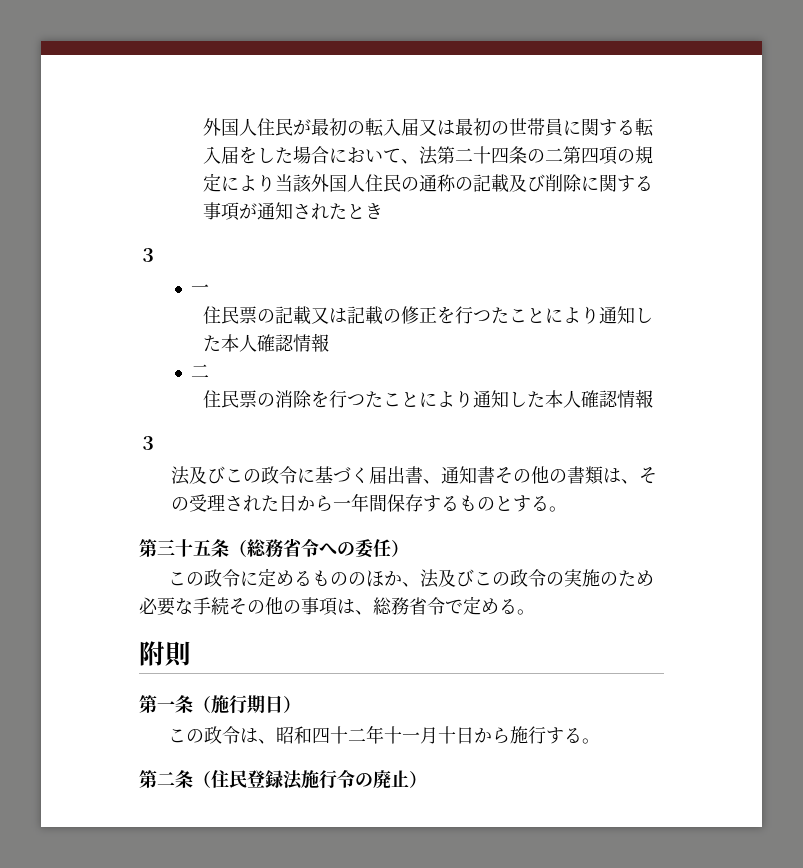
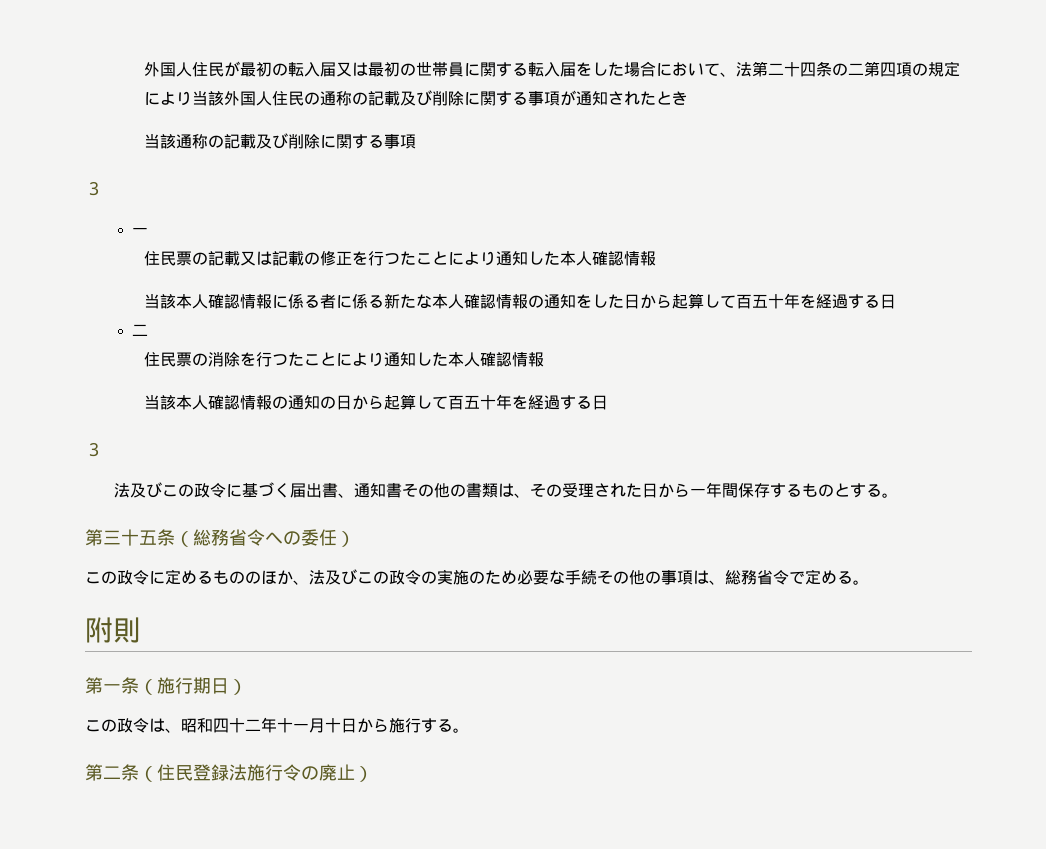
(384, 211) none -> [143,133,416,149] // 当該通称の記載及び削除に関する事項
(330, 342) none -> [143,293,896,309] // 当該本人確認情報に係る者に係る新たな本人確認情報の通知をした日から起算して百五十年を経過する日
(654, 398) none -> [143,394,608,410] // 当該本人確認情報の通知の日から起算して百五十年を経過する日

